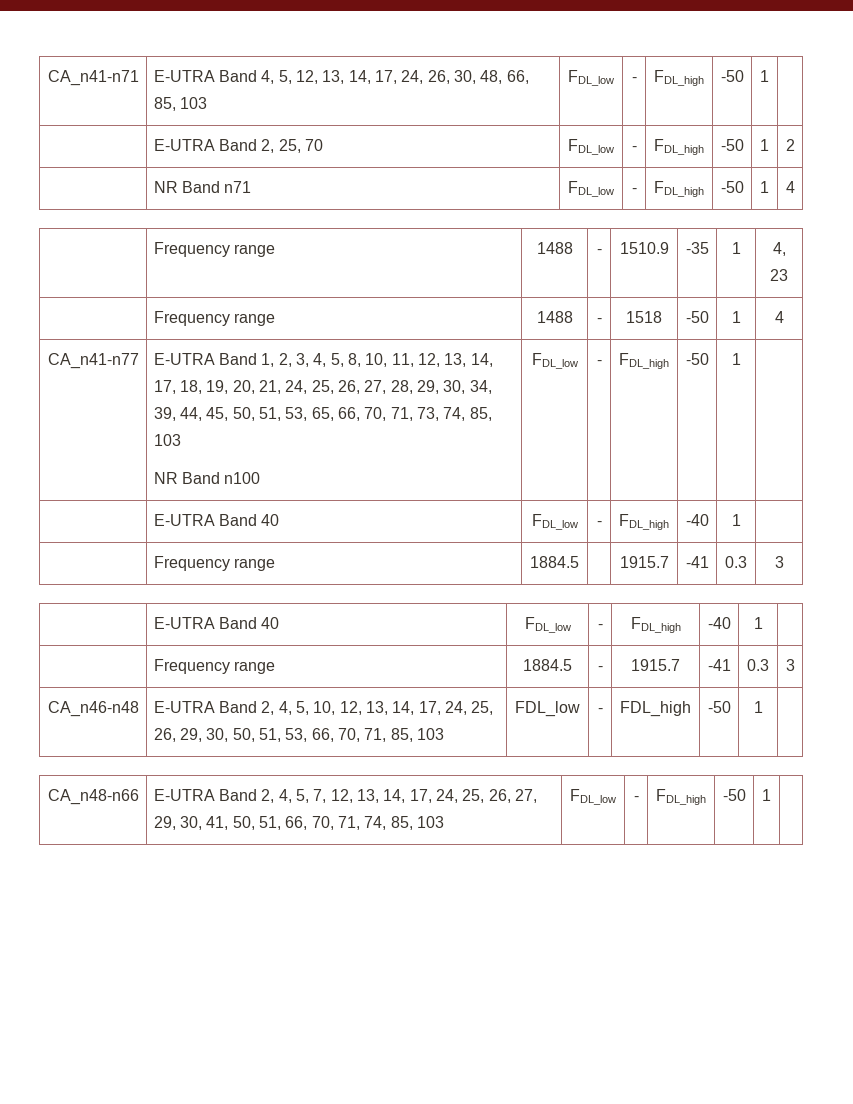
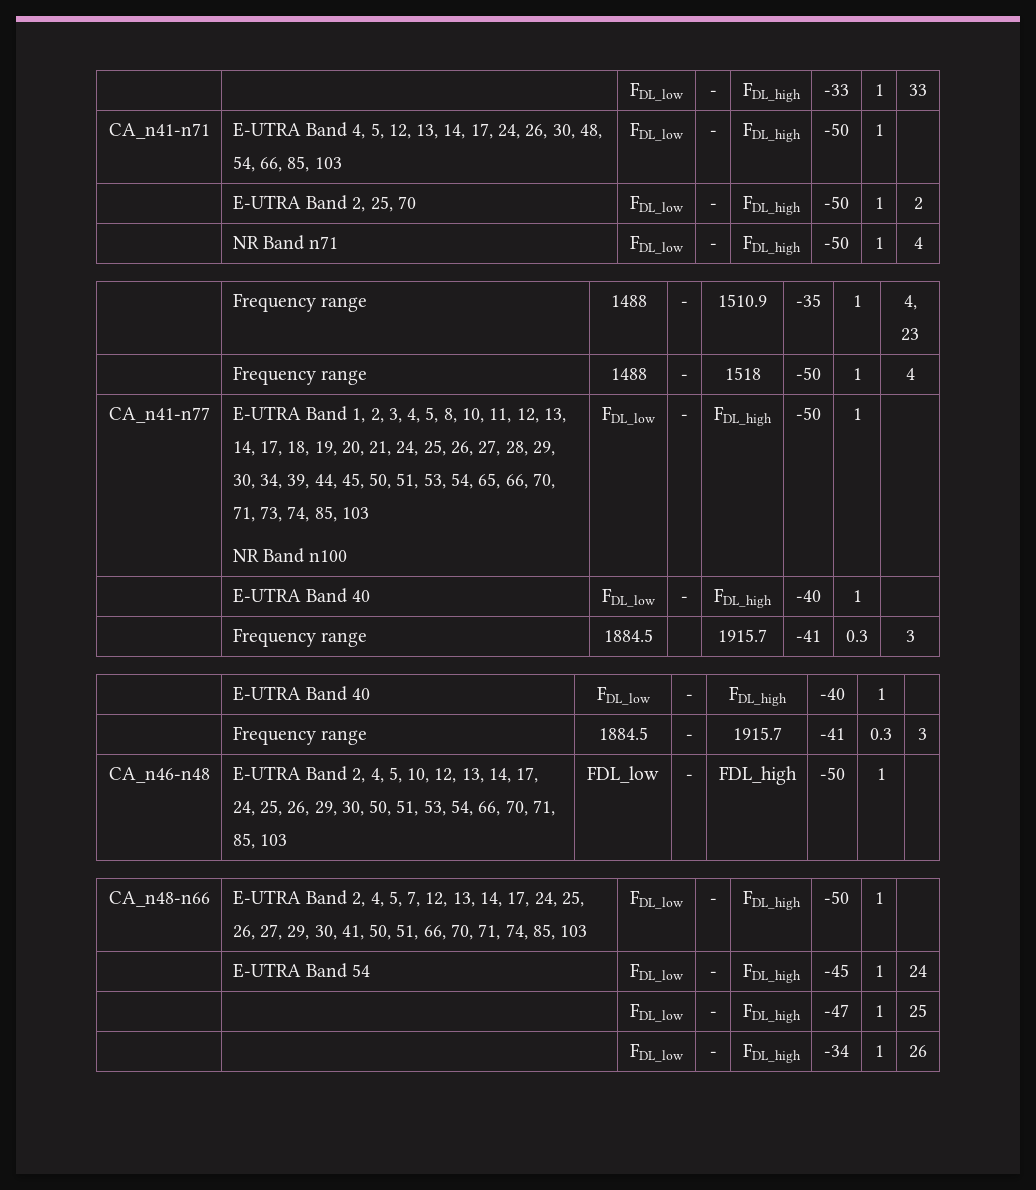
(47, 78) none -> [630,82,683,101] [709,90,717,96] [742,82,801,102] [824,84,849,96] [874,84,884,96] [909,84,927,96] | | FDL_low | - | FDL_high | -33 | 1 | 33 //
(503, 77) none -> [232,156,255,172] 54,
(308, 414) none -> [451,473,474,489] 54,
(308, 735) none -> [451,800,474,816] 54,
(771, 795) none -> [232,963,371,978] [630,963,683,982] [709,971,717,977] [742,963,801,983] [824,964,849,977] [874,965,884,977] [909,965,927,978] [630,1003,683,1022] [709,1011,717,1017] [742,1003,801,1023] [824,1004,849,1017] [874,1005,884,1017] [909,1004,927,1018] [630,1043,683,1062] [709,1051,717,1057] [742,1043,801,1063] [824,1045,849,1057] [874,1045,884,1057] [909,1045,927,1058] // | E-UTRA Band 54 | FDL_low | - | FDL_high | -45 | 1 | 24 // | | FDL_low | - | FDL_high | -47 | 1 | 25 // | | FDL_low | - | FDL_high | -34 | 1 | 26

